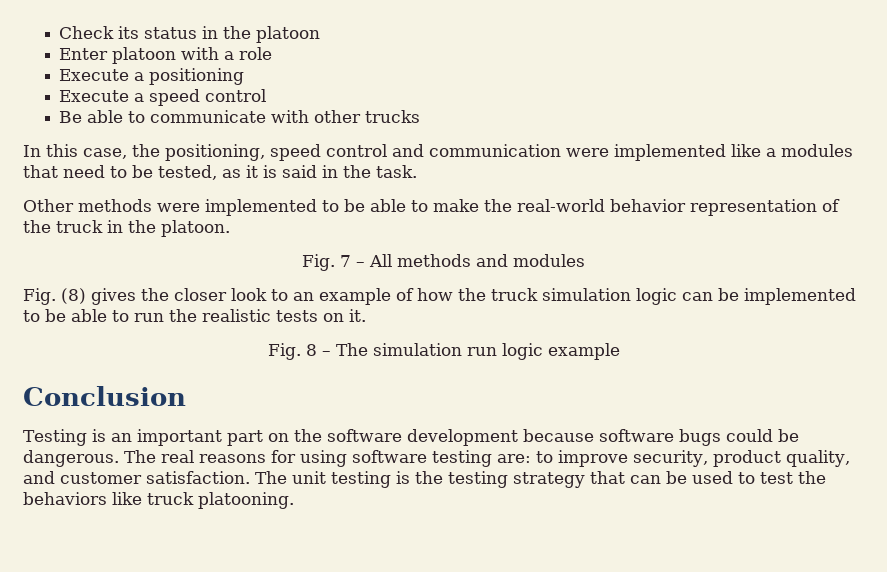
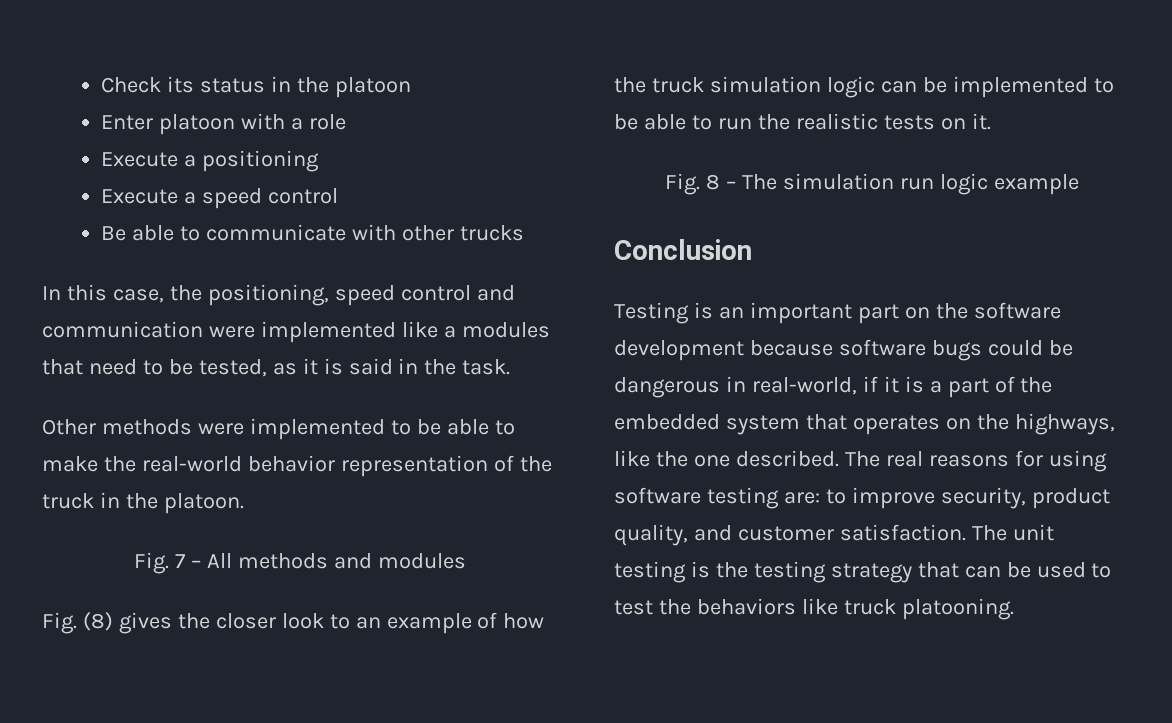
[23,450,119,467] dangerous. -> [614,376,1053,398] [614,413,1115,435] [614,450,839,467] dangerous in real-world, if it is a part of the embedded system that operates on the highways, like the one described.

